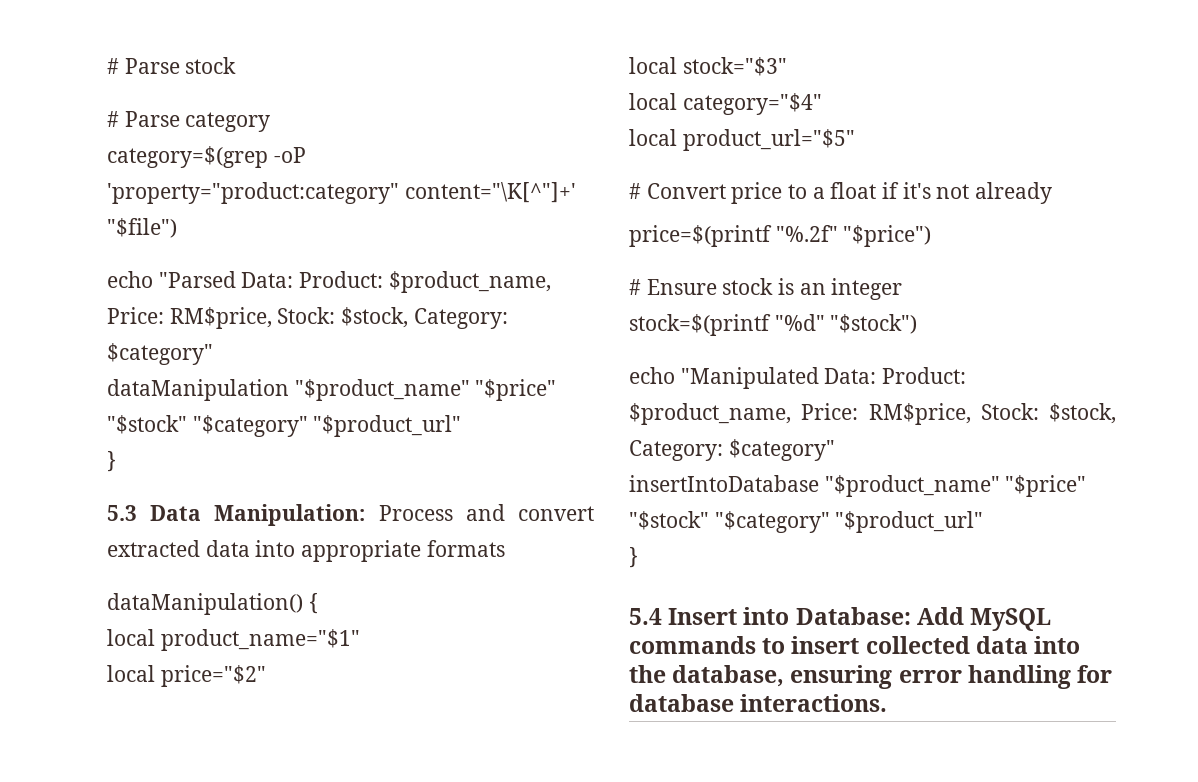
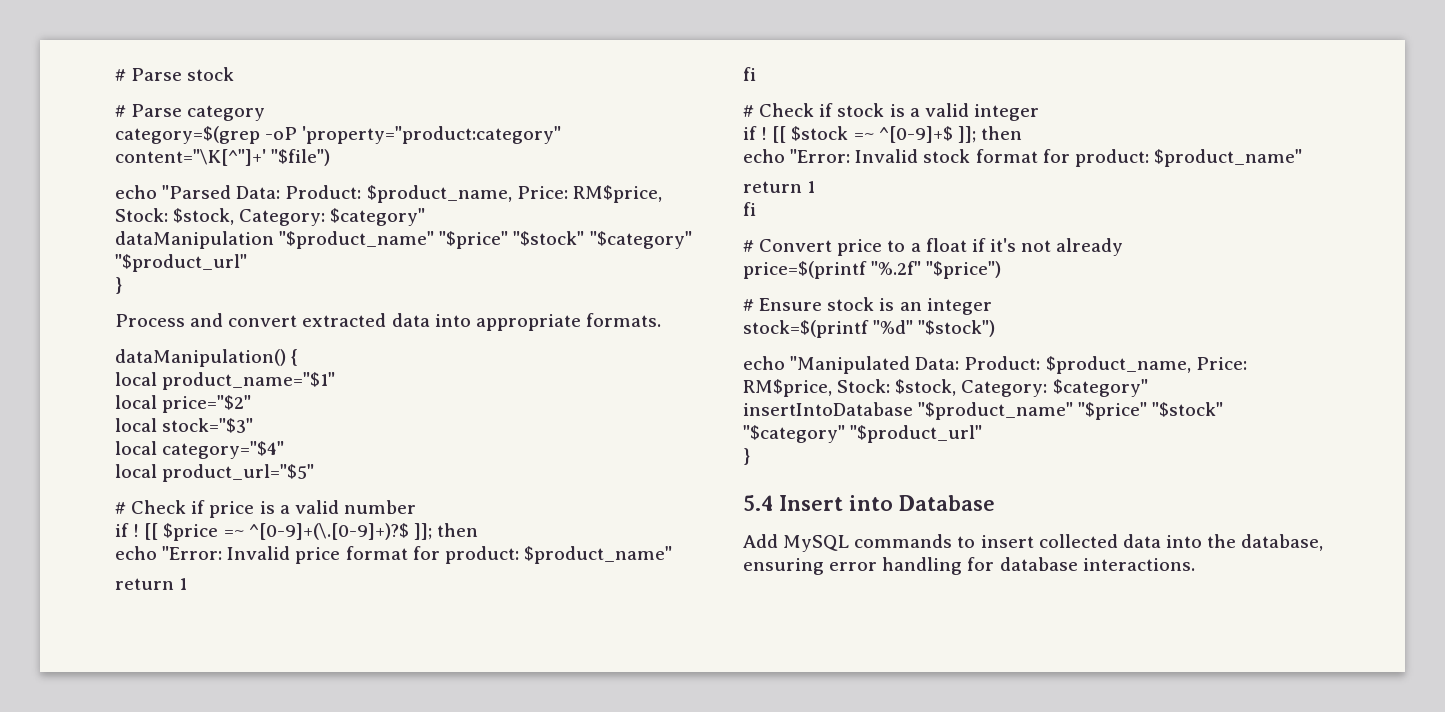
[107,504,366,526] 5.3 Data Manipulation: -> (122, 285) none
[426,540,505,557] formats -> [585,313,661,327] formats.
(855, 140) none -> [115,500,416,518] [115,523,478,541] [115,546,672,564] [115,578,188,590] [743,67,756,81] [743,103,1039,121] [743,126,1022,143] [743,149,1302,167] [743,181,816,193] [743,202,756,216] // # Check if price is a valid number // if ! [[ $price =~ ^[0-9]+(\.[0-9]+)?$ ]]; then // echo "Error: Invalid price format for product: $product_name" // return 1 // fi // # Check if stock is a valid integer // if ! [[ $stock =~ ^[0-9]+$ ]]; then // echo "Error: Invalid stock format for product: $product_name" // return 1 // fi
[795,607,911,625] Database: -> [899,495,995,511] Database //

